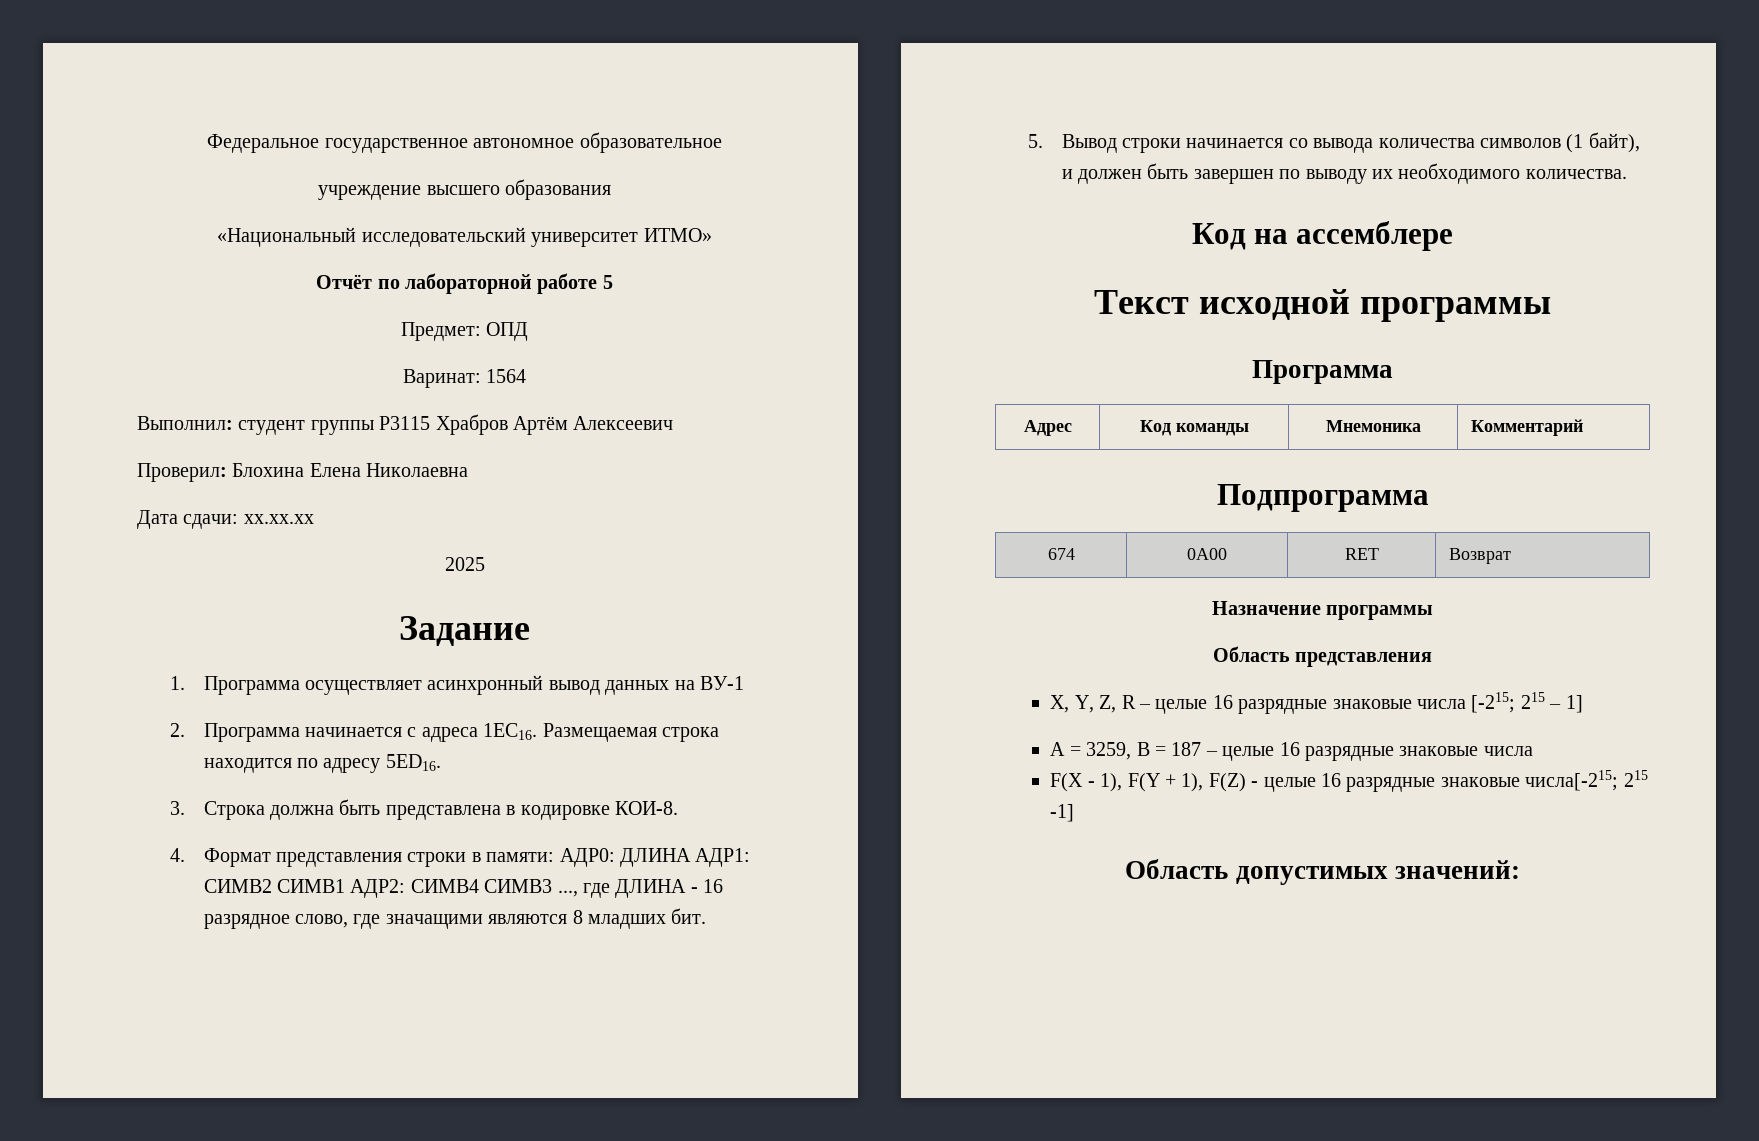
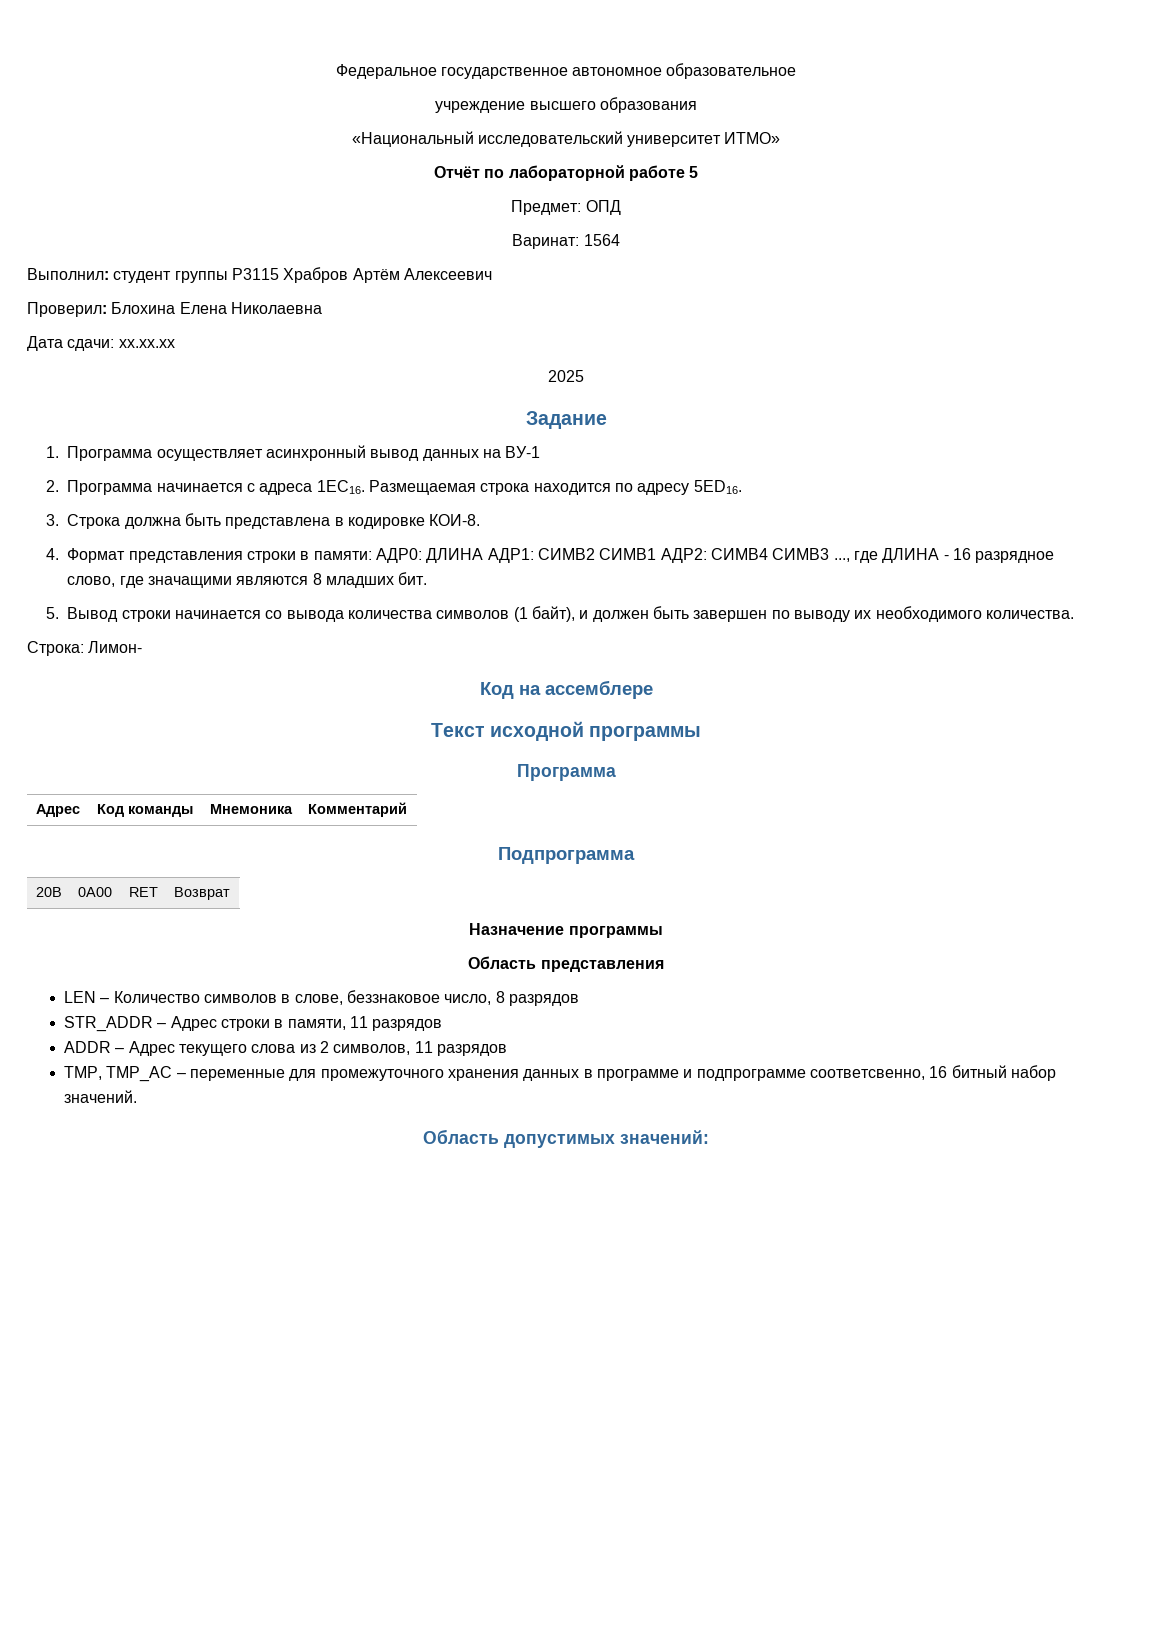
(1627, 174) none -> [27,641,143,656] // Строка: Лимон-
[1047,548,1075,560] 674 -> [35,887,62,897] 20B
[1050,692,1583,714] [1050,742,1533,761] [1050,770,1648,792] [1050,804,1075,822] X, Y, Z, R – целые 16 разрядные знаковые числа [-215; 215 – 1] // A = 3259, B = 187 – целые 16 разрядные знаковые числа // F(X - 1), F(Y + 1), F(Z) - целые 16 разрядные знаковые числа[-215; 215 -1] -> [64,990,579,1006] [64,1016,443,1032] [64,1041,507,1056] [64,1065,1056,1082] [64,1090,138,1103] LEN – Количество символов в слове, беззнаковое число, 8 разрядов // STR_ADDR – Адрес строки в памяти, 11 разрядов // ADDR – Адрес текущего слова из 2 символов, 11 разрядов // TMP, TMP_AC – переменные для промежуточного хранения данных в программе и подпрограмме соответсвенно, 16 битный набор значений.

